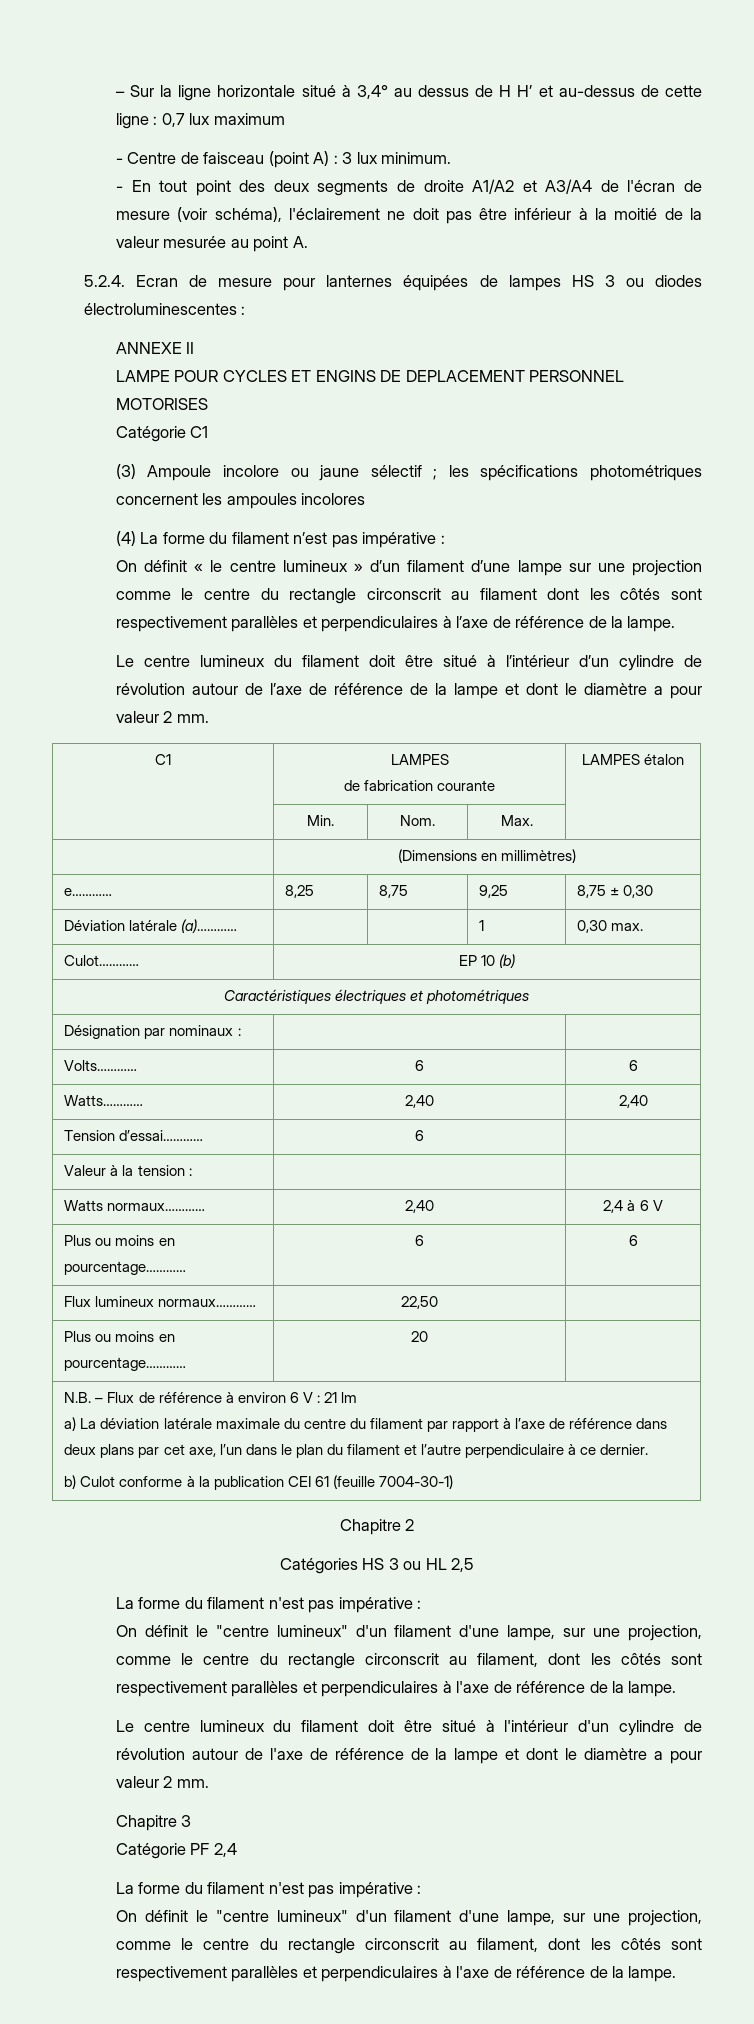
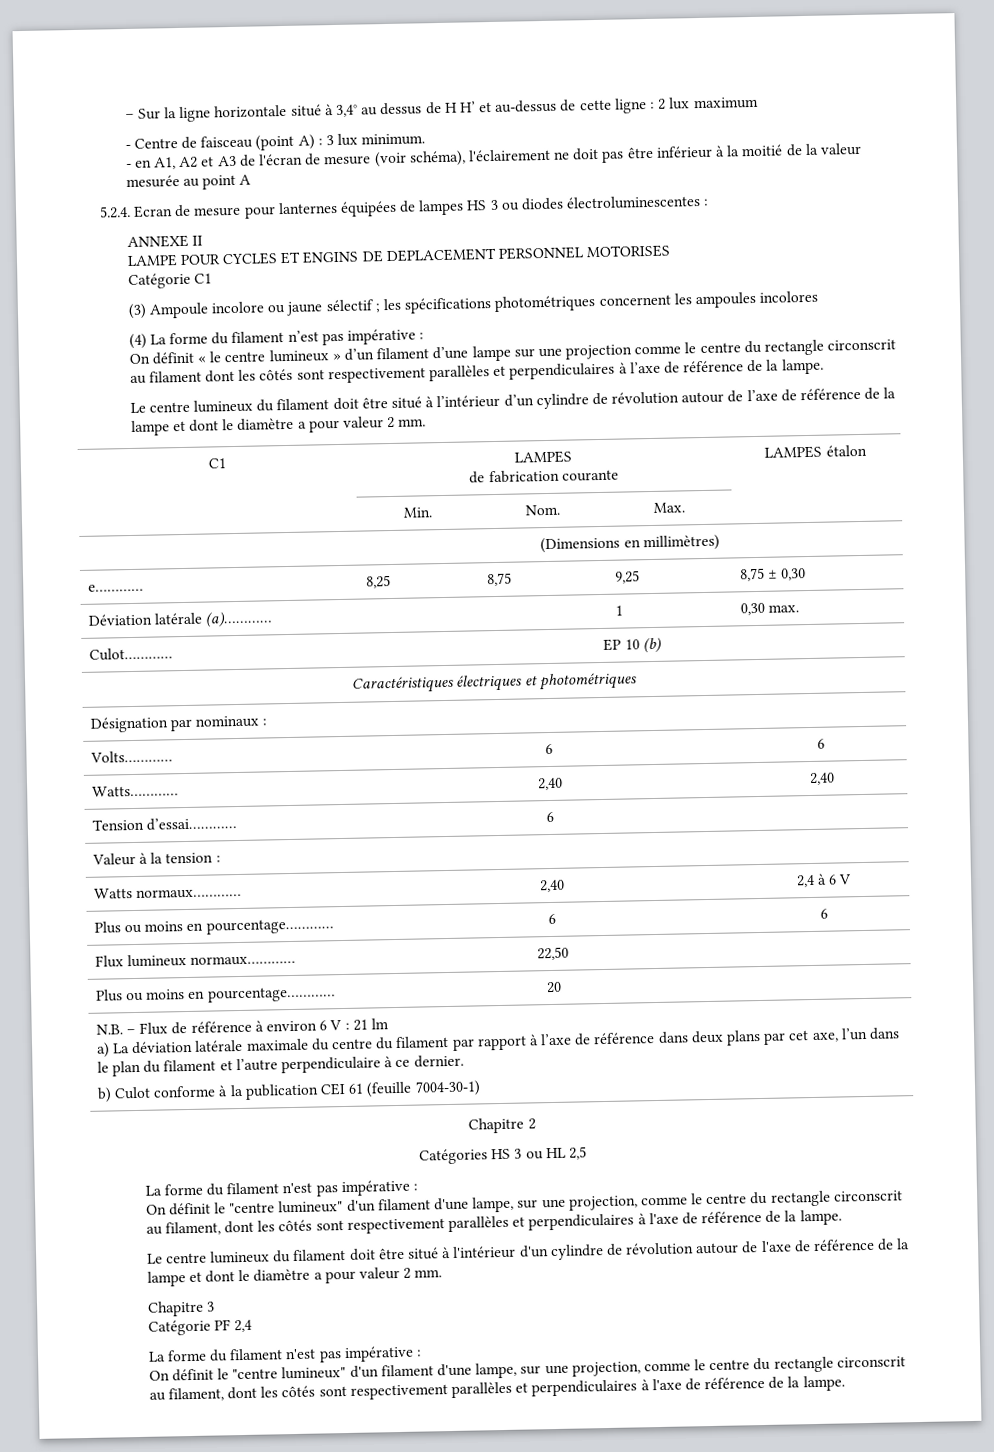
[161,113,185,127] 0,7 -> [657,98,667,110] 2
[131,179,593,196] En tout point des deux segments de droite A1/A2 et A3/A4 -> [134,155,237,170] en A1, A2 et A3
[292,236,308,248] A. -> [239,174,252,185] A

